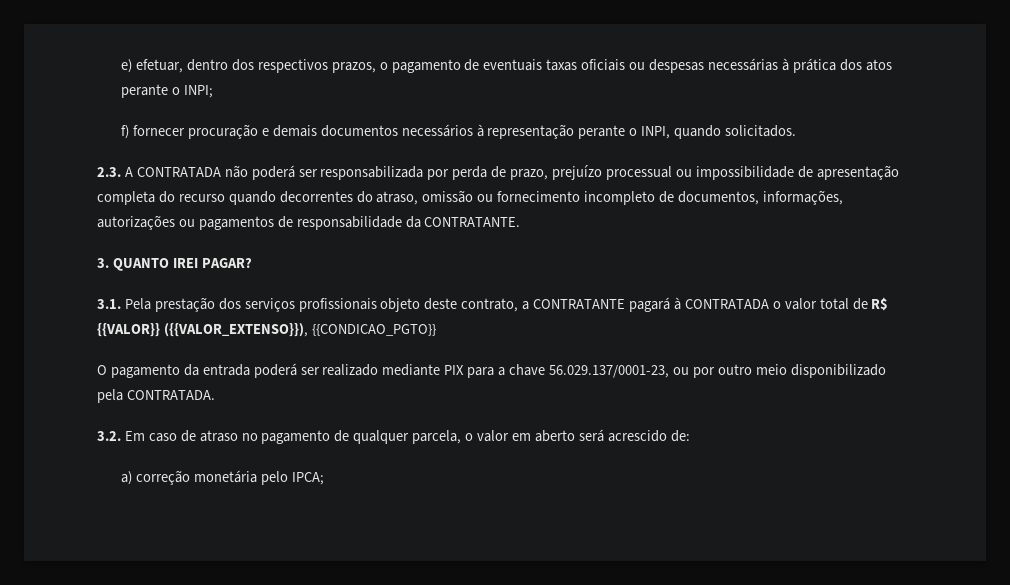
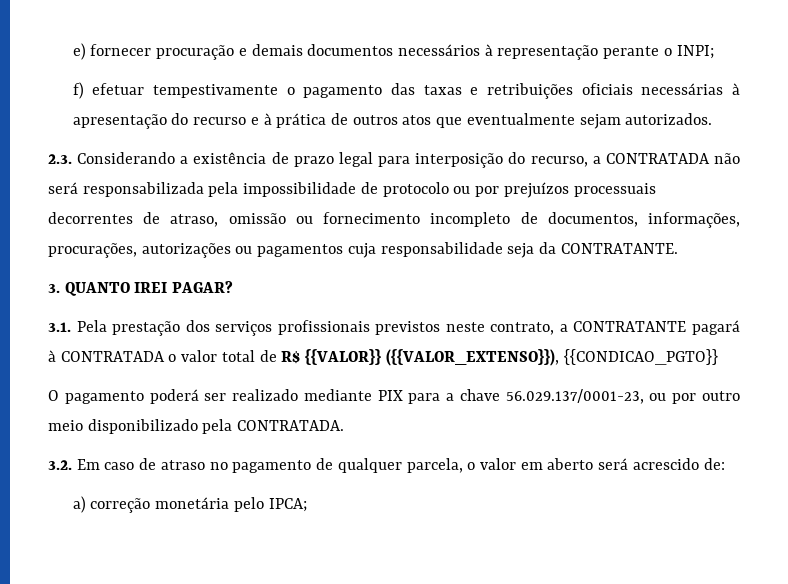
[136,58,892,73] [121,84,213,98] [121,125,130,139] efetuar, dentro dos respectivos prazos, o pagamento de eventuais taxas oficiais ou despesas necessárias à prática dos atos perante o INPI; // f) -> (86, 51) none
[641,125,796,139] [97,165,899,180] [97,191,373,205] INPI, quando solicitados. // 2.3. A CONTRATADA não poderá ser responsabilizada por perda de prazo, prejuízo processual ou impossibilidade de apresentação completa do recurso quando decorrentes do -> [676,45,714,59] [72,82,741,99] [72,113,713,129] [48,152,740,168] [48,182,656,198] [48,212,161,224] INPI; // f) efetuar tempestivamente o pagamento das taxas e retribuições oficiais necessárias à apresentação do recurso e à prática de outros atos que eventualmente sejam autorizados. // 2.3. Considerando a existência de prazo legal para interposição do recurso, a CONTRATADA não será responsabilizada pela impossibilidade de protocolo ou por prejuízos processuais decorrentes de
(843, 197) none -> [48,243,137,258] procurações,
[277,216,402,230] de responsabilidade -> [347,242,535,258] cuja responsabilidade seja
[380,298,458,312] objeto deste -> [375,321,485,335] previstos neste
[183,364,250,376] da entrada -> (144, 397) none

